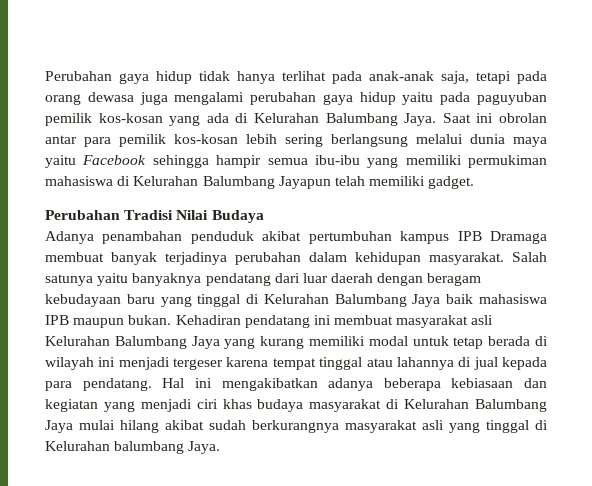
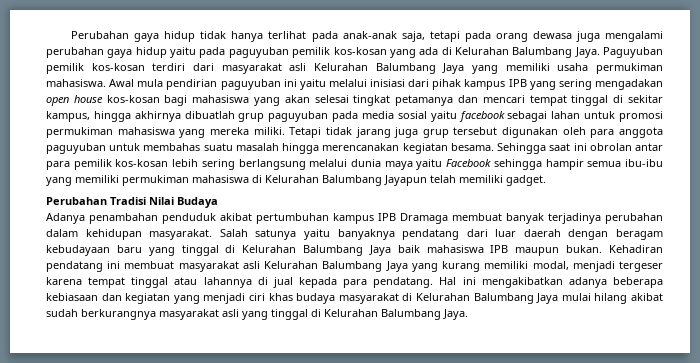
[442,113,471,123] Saat -> [603,47,663,58] [46,63,663,74] [46,79,663,90] [46,95,663,106] [46,111,663,122] [46,127,663,138] [46,143,571,154] Paguyuban pemilik kos-kosan terdiri dari masyarakat asli Kelurahan Balumbang Jaya yang memiliki usaha permukiman mahasiswa. Awal mula pendirian paguyuban ini yaitu melalui inisiasi dari pihak kampus IPB yang sering mengadakan open house kos-kosan bagi mahasiswa yang akan selesai tingkat petamanya dan mencari tempat tinggal di sekitar kampus, hingga akhirnya dibuatlah grup paguyuban pada media sosial yaitu facebook sebagai lahan untuk promosi permukiman mahasiswa yang mereka miliki. Tetapi tidak jarang juga grup tersebut digunakan oleh para anggota paguyuban untuk membahas suatu masalah hingga merencanakan kegiatan besama. Sehingga saat
[368,336,549,349] [45,357,116,370] modal untuk tetap berada di wilayah ini -> [532,261,569,270] modal,
[114,441,185,454] balumbang -> [381,309,441,320] Balumbang

